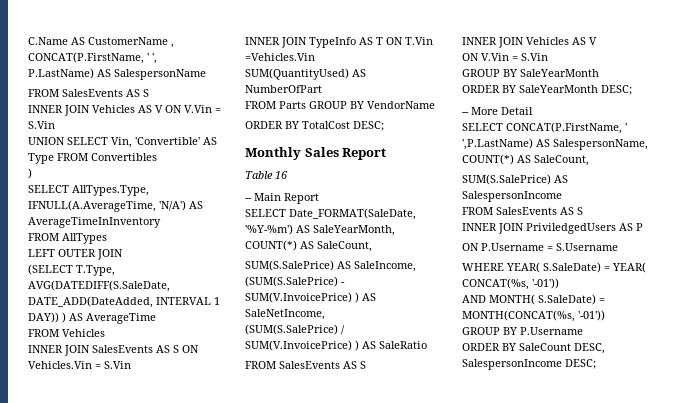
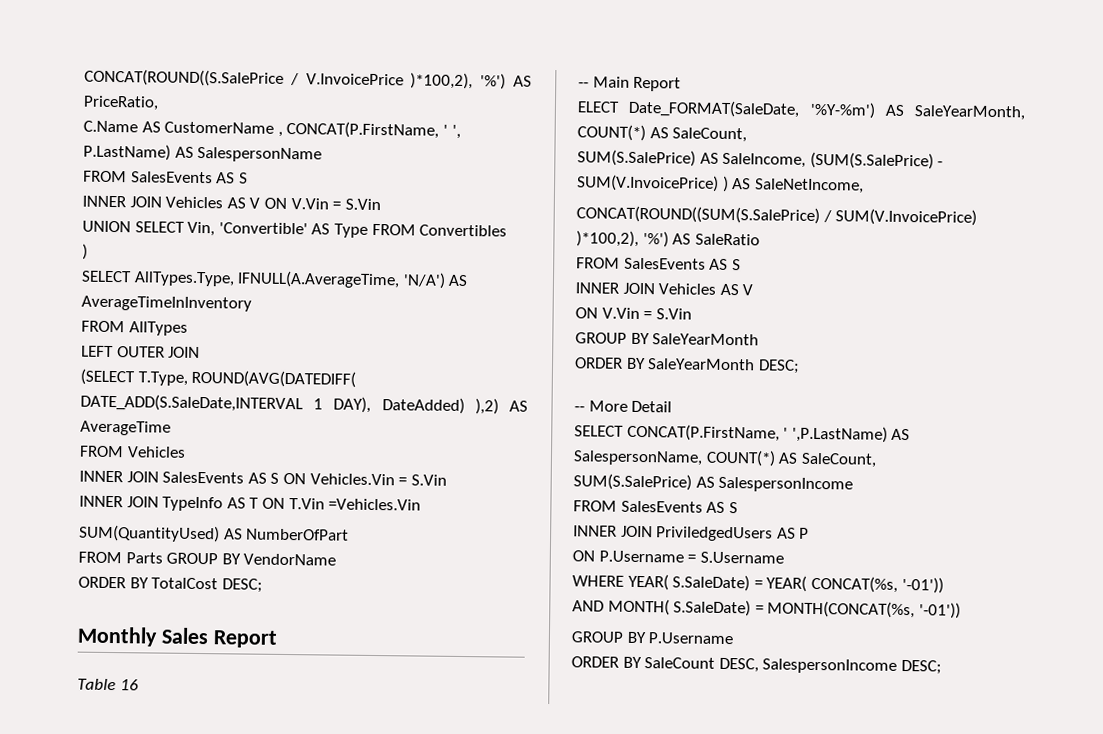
(28, 41) none -> [84,68,532,90] [83,95,159,111] CONCAT(ROUND((S.SalePrice / V.InvoicePrice )*100,2), '%') AS PriceRatio, //
[28,280,170,292] [28,296,220,308] [28,312,66,323] AVG(DATEDIFF(S.SaleDate, DATE_ADD(DateAdded, INTERVAL 1 DAY)) ) -> [191,369,357,388] [80,393,499,415] ROUND(AVG(DATEDIFF( DATE_ADD(S.SaleDate,INTERVAL 1 DAY), DateAdded) ),2)
[245,209,286,217] SELECT -> [577,101,620,113] ELECT
[245,324,338,335] (SUM(S.SalePrice) -> [576,205,820,225] CONCAT(ROUND((SUM(S.SalePrice)
[355,340,359,351] ) -> [576,230,669,248] )*100,2), '%')

